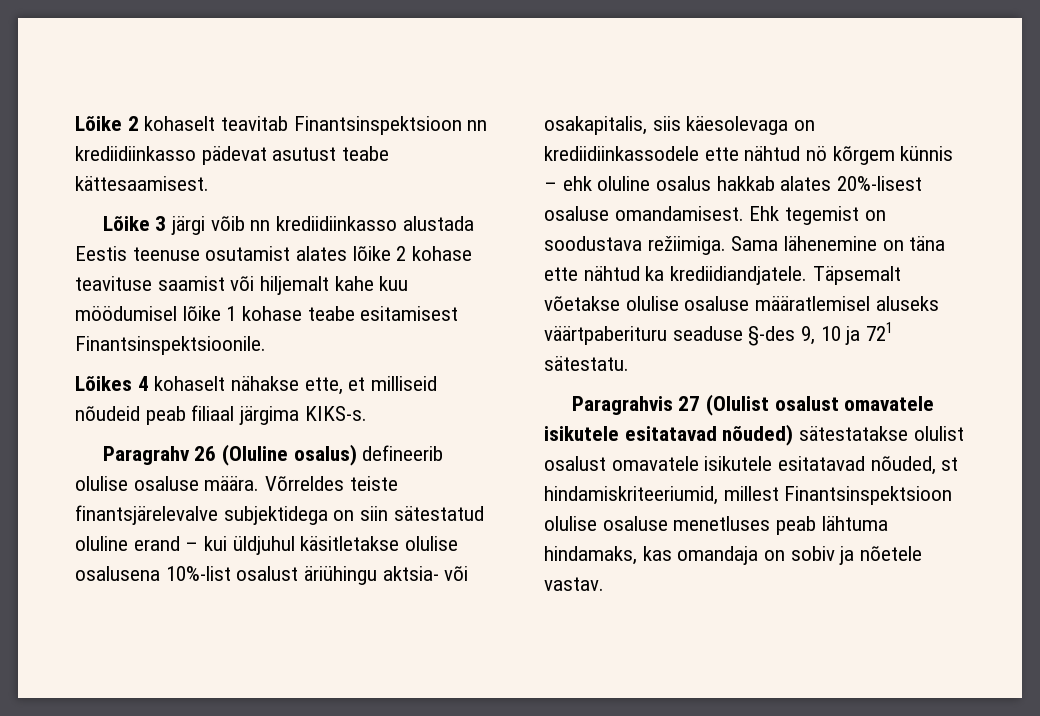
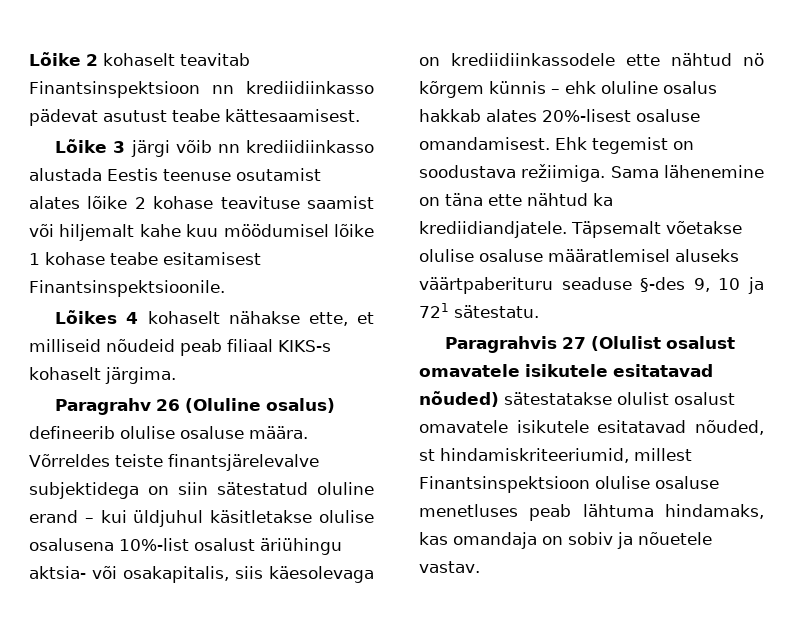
[239,406,367,425] järgima KIKS-s. -> [278,340,331,352] [29,367,176,384] KIKS-s kohaselt järgima.
[860,546,923,561] nõetele -> [638,532,712,545] nõuetele

